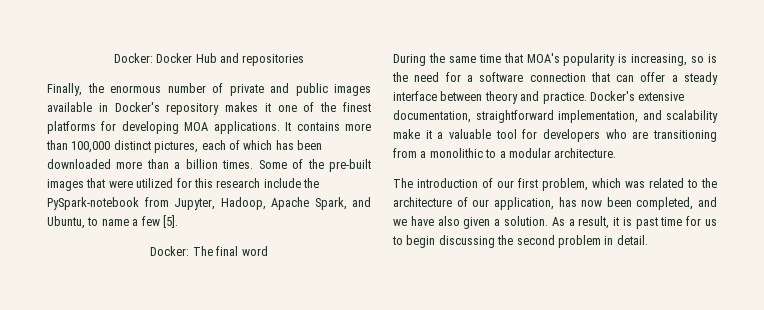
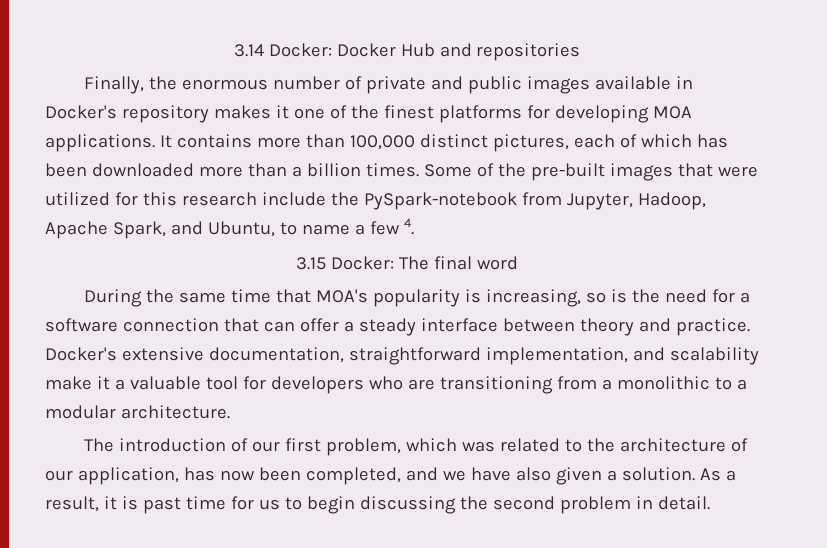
(113, 58) none -> [233,44,264,57] 3.14
[162,215,178,228] [5]. // -> [403,218,414,235] [296,257,327,270] 4. // 3.15

